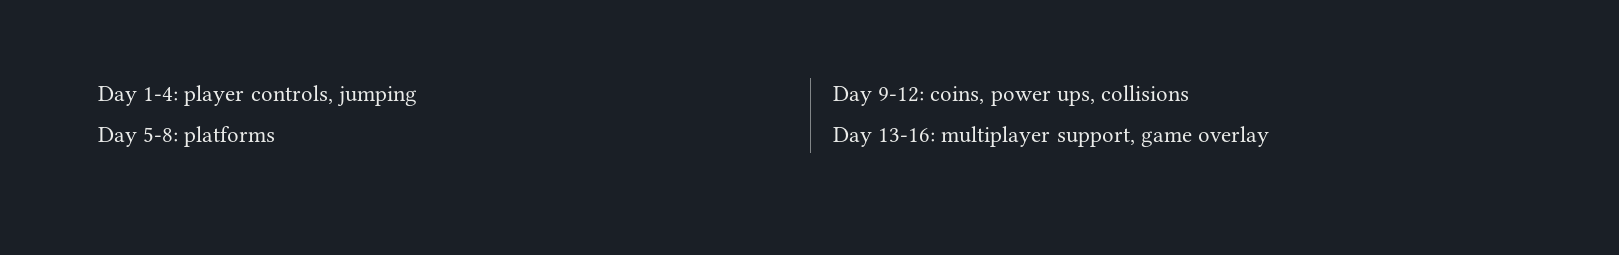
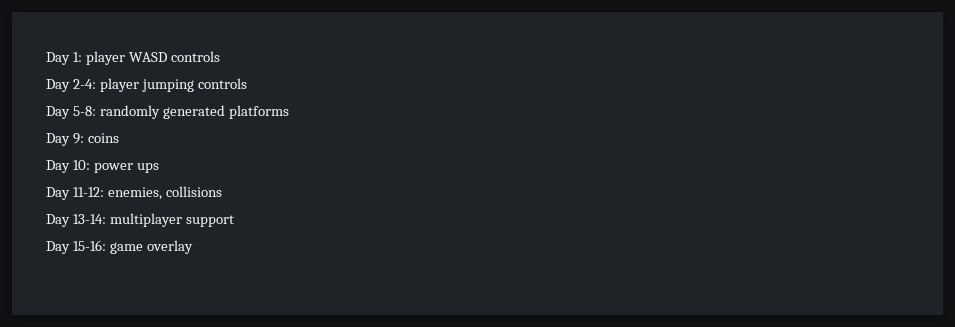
[98,85,333,106] Day 1-4: player controls, -> [46,51,220,65] [46,78,139,92] Day 1: player WASD controls // Day 2-4: player
(417, 96) none -> [197,78,247,89] controls
(179, 134) none -> [99,105,225,119] randomly generated
[878,85,1190,106] [833,126,1135,147] 9-12: coins, power ups, collisions // Day 13-16: multiplayer support, -> [72,133,119,144] [46,160,159,173] [46,186,222,200] [46,213,234,227] [46,240,106,254] 9: coins // Day 10: power ups // Day 11-12: enemies, collisions // Day 13-14: multiplayer support // Day 15-16:

